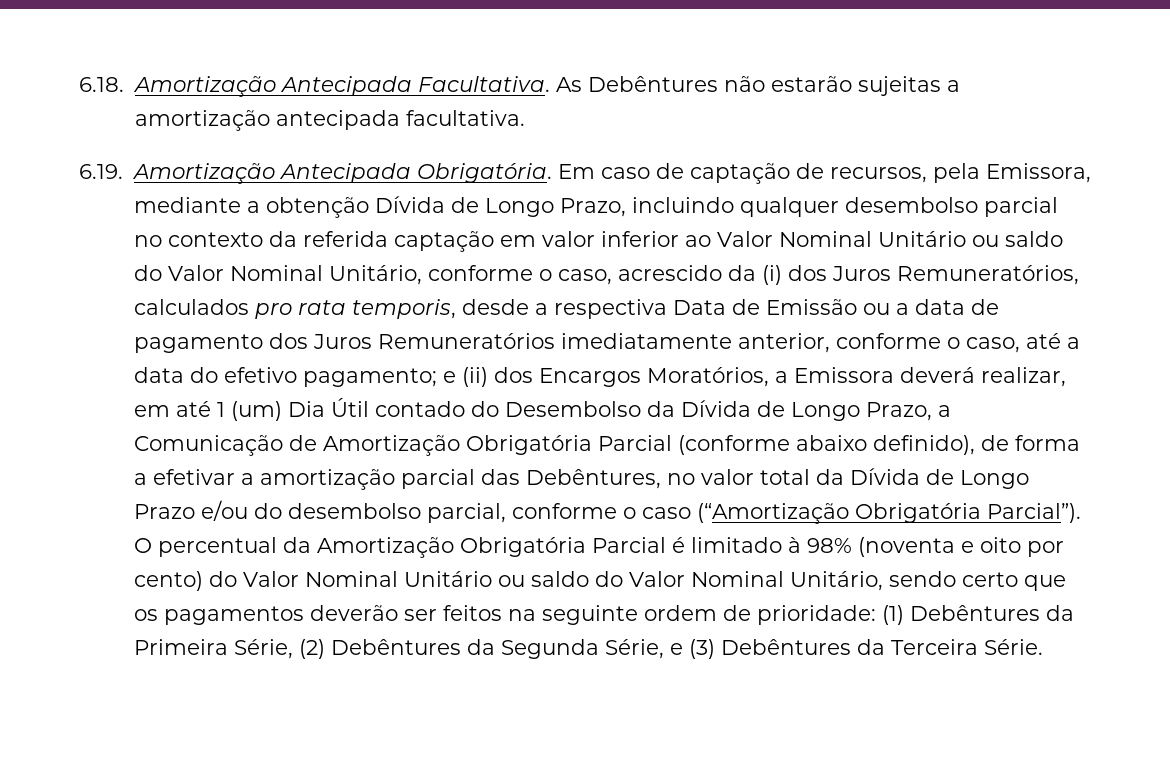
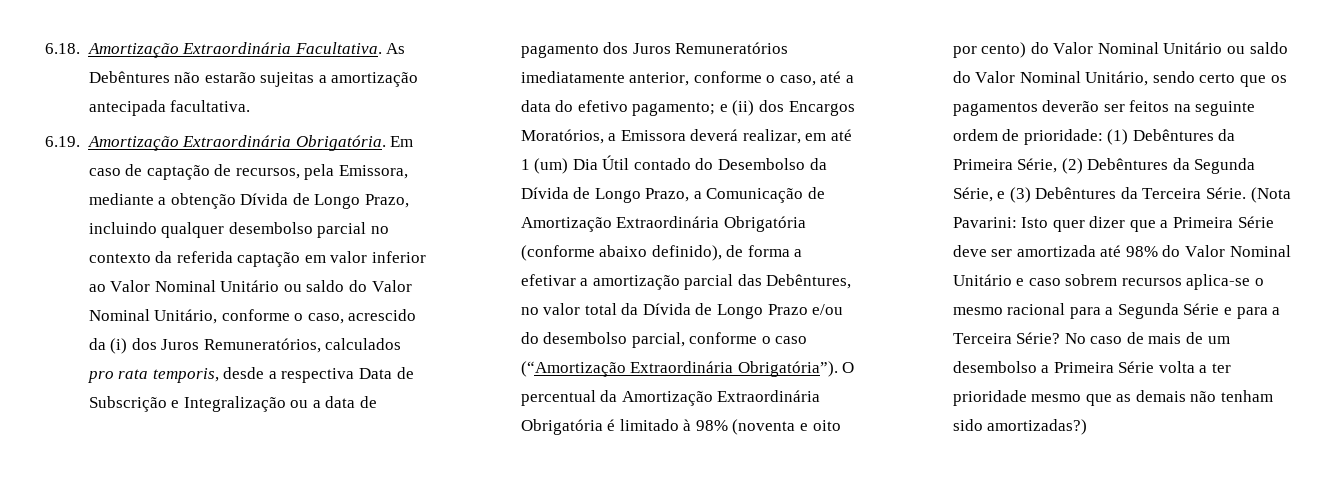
[279,76,412,96] Antecipada -> [182,42,292,54] Extraordinária
[278,163,411,183] Antecipada -> [182,135,292,147] Extraordinária
[765,299,857,315] Emissão -> [88,396,286,412] Subscrição e Integralização
[465,435,672,455] Obrigatória Parcial -> [616,216,806,232] Extraordinária Obrigatória
[854,503,1081,523] Obrigatória Parcial”). -> [630,361,838,377] Extraordinária Obrigatória”).
[459,537,666,557] Obrigatória Parcial -> [717,390,821,402] [520,419,603,435] Extraordinária Obrigatória
(1043, 647) none -> [1250,187,1291,203] [952,216,1274,232] [952,245,1291,257] [952,274,1265,290] [952,303,1281,319] [952,332,1230,344] [952,361,1232,373] [952,390,1274,406] [952,419,1088,435] (Nota Pavarini: Isto quer dizer que a Primeira Série deve ser amortizada até 98% do Valor Nominal Unitário e caso sobrem recursos aplica-se o mesmo racional para a Segunda Série e para a Terceira Série? No caso de mais de um desembolso a Primeira Série volta a ter prioridade mesmo que as demais não tenham sido amortizadas?)

